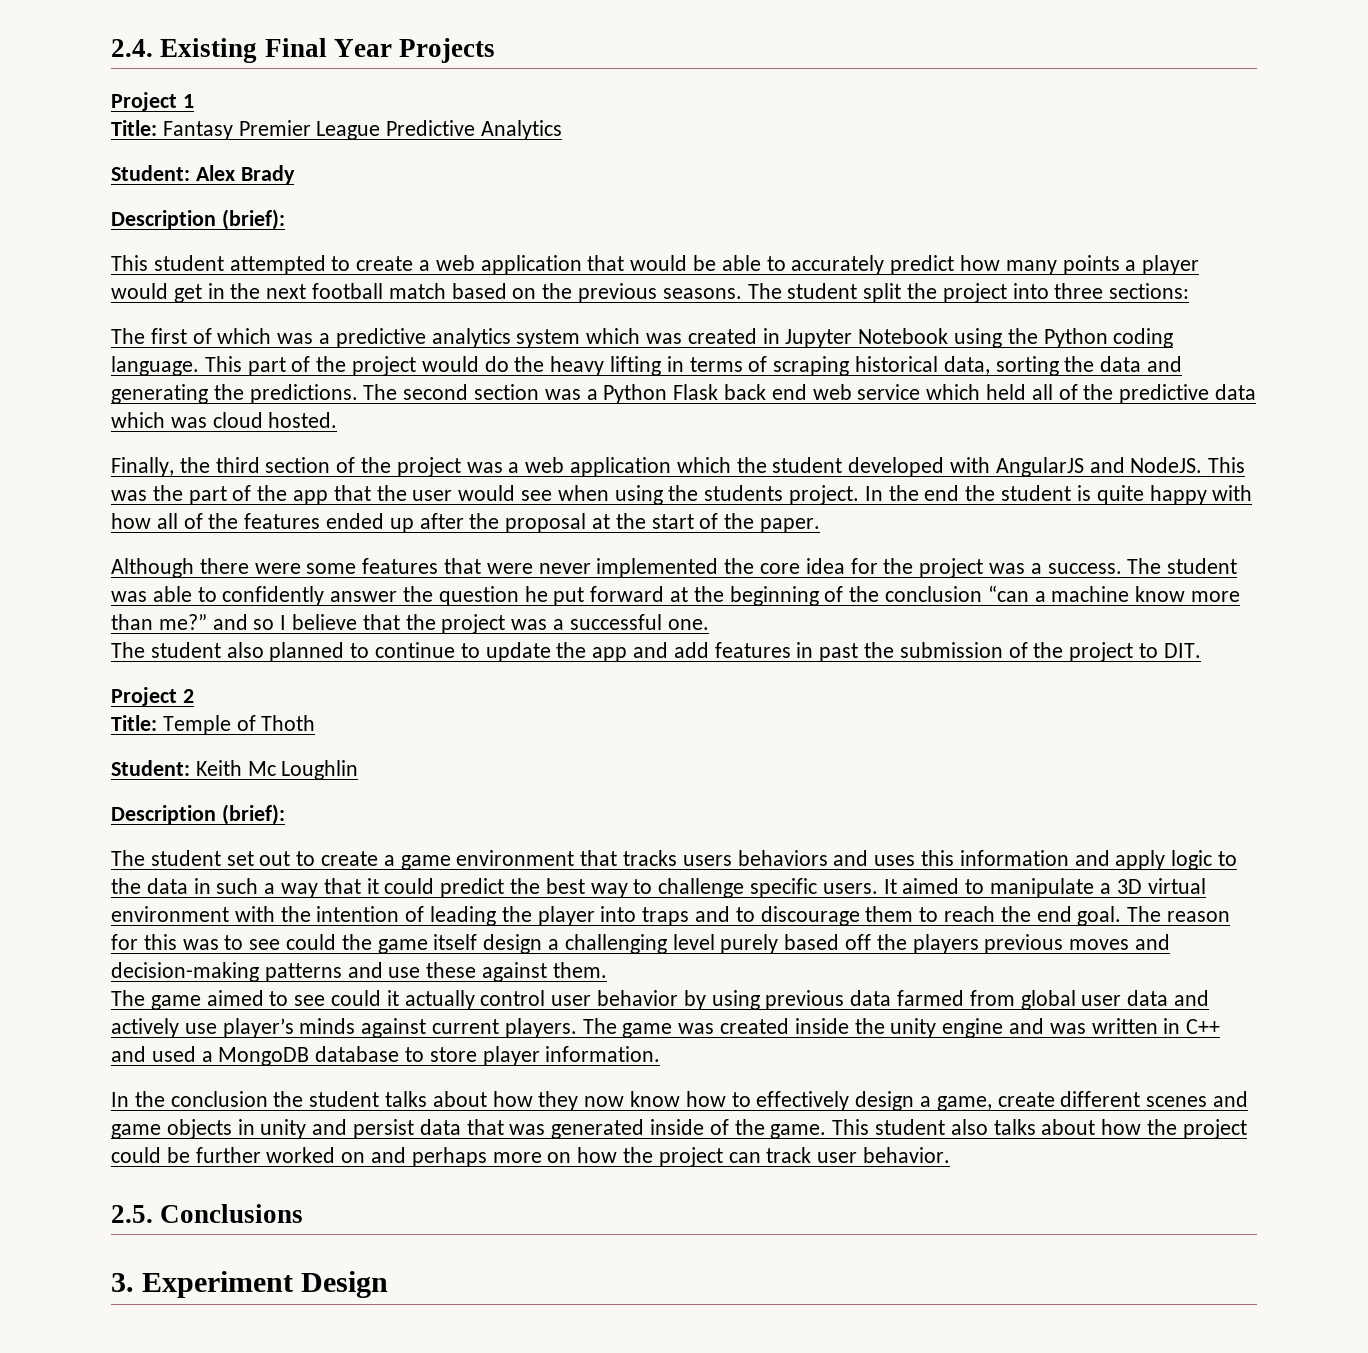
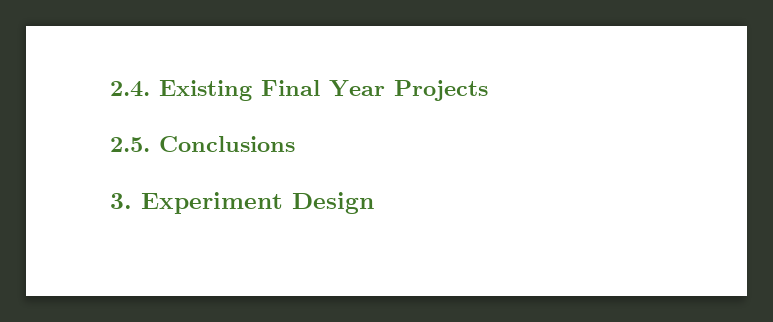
[111,92,194,111] [111,120,563,140] [111,165,295,184] [111,209,285,230] [111,255,1200,275] [111,283,1190,303] [111,328,1174,348] [111,356,1183,376] [111,384,1257,404] [111,412,338,428] [111,457,1246,477] [111,485,1253,505] [111,513,821,533] [111,558,1238,578] [111,585,1241,606] [111,614,709,634] [111,642,1201,662] [111,687,194,706] [111,715,316,735] [111,760,359,780] [111,804,285,825] [111,850,1238,870] [111,878,1206,898] [111,906,1231,926] [111,934,1171,954] [111,962,607,982] [111,990,1210,1010] [111,1018,1221,1038] [111,1046,661,1066] [111,1091,1249,1111] [111,1119,1247,1139] [111,1147,951,1167] // Project 1 // Title: Fantasy Premier League Predictive Analytics // Student: Alex Brady // Description (brief): // This student attempted to create a web application that would be able to accurately predict how many points a player would get in the next football match based on the previous seasons. The student split the project into three sections: // The first of which was a predictive analytics system which was created in Jupyter Notebook using the Python coding language. This part of the project would do the heavy lifting in terms of scraping historical data, sorting the data and generating the predictions. The second section was a Python Flask back end web service which held all of the predictive data which was cloud hosted. // Finally, the third section of the project was a web application which the student developed with AngularJS and NodeJS. This was the part of the app that the user would see when using the students project. In the end the student is quite happy with how all of the features ended up after the proposal at the start of the paper. // Although there were some features that were never implemented the core idea for the project was a success. The student was able to confidently answer the question he put forward at the beginning of the conclusion “can a machine know more than me?” and so I believe that the project was a successful one. // The student also planned to continue to update the app and add features in past the submission of the project to DIT. // Project 2 // Title: Temple of Thoth // Student: Keith Mc Loughlin // Description (brief): // The student set out to create a game environment that tracks users behaviors and uses this information and apply logic to the data in such a way that it could predict the best way to challenge specific users. It aimed to manipulate a 3D virtual environment with the intention of leading the player into traps and to discourage them to reach the end goal. The reason for this was to see could the game itself design a challenging level purely based off the players previous moves and decision-making patterns and use these against them. // The game aimed to see could it actually control user behavior by using previous data farmed from global user data and actively use player’s minds against current players. The game was created inside the unity engine and was written in C++ and used a MongoDB database to store player information. // In the conclusion the student talks about how they now know how to effectively design a game, create different scenes and game objects in unity and persist data that was generated inside of the game. This student also talks about how the project could be further worked on and perhaps more on how the project can track user behavior. -> (488, 90) none

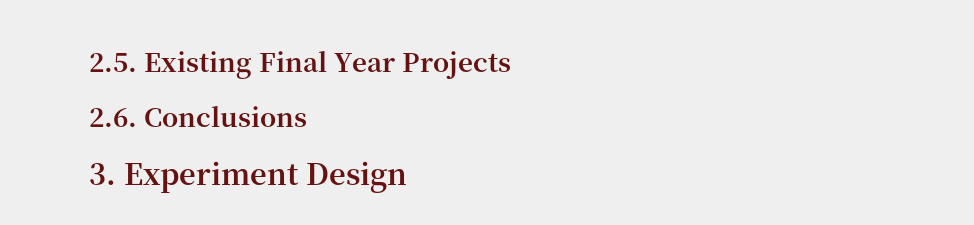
[110,81,150,97] 2.4. -> [89,53,137,72] 2.5.
[110,137,150,152] 2.5. -> [89,108,137,127] 2.6.

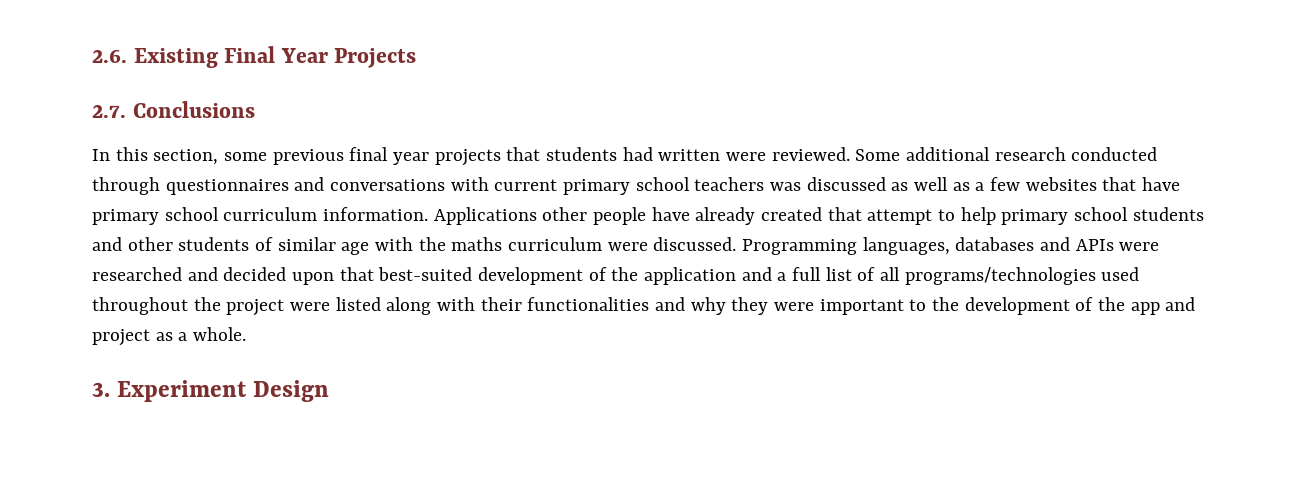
[89,53,137,72] 2.5. -> [92,49,127,63] 2.6.
[89,108,137,127] 2.6. -> [92,105,126,118] 2.7.
(308, 116) none -> [92,147,1158,166] [92,177,1181,195] [92,207,1204,225] [92,237,1160,255] [92,267,1140,285] [92,297,1196,316] [92,327,247,346] // In this section, some previous final year projects that students had written were reviewed. Some additional research conducted through questionnaires and conversations with current primary school teachers was discussed as well as a few websites that have primary school curriculum information. Applications other people have already created that attempt to help primary school students and other students of similar age with the maths curriculum were discussed. Programming languages, databases and APIs were researched and decided upon that best-suited development of the application and a full list of all programs/technologies used throughout the project were listed along with their functionalities and why they were important to the development of the app and project as a whole.

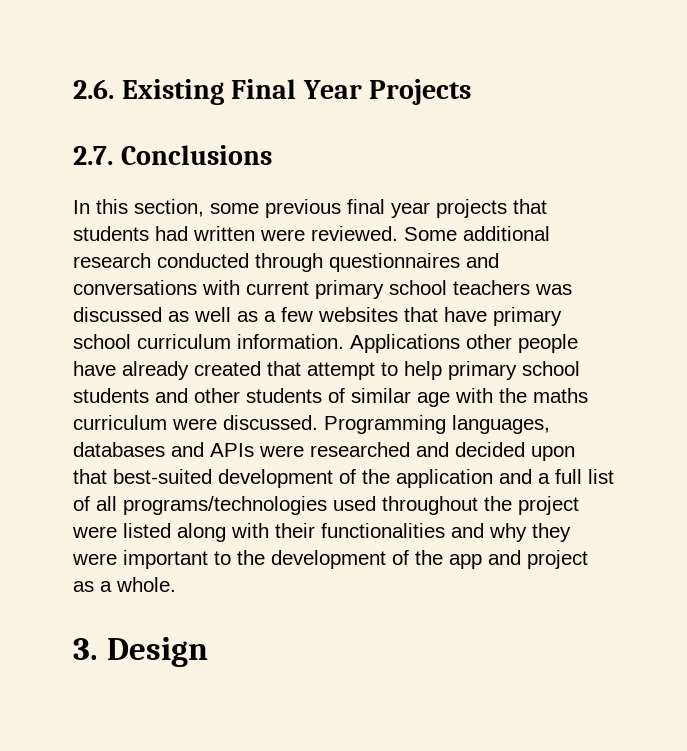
[117,380,248,402] Experiment -> (98, 649) none

